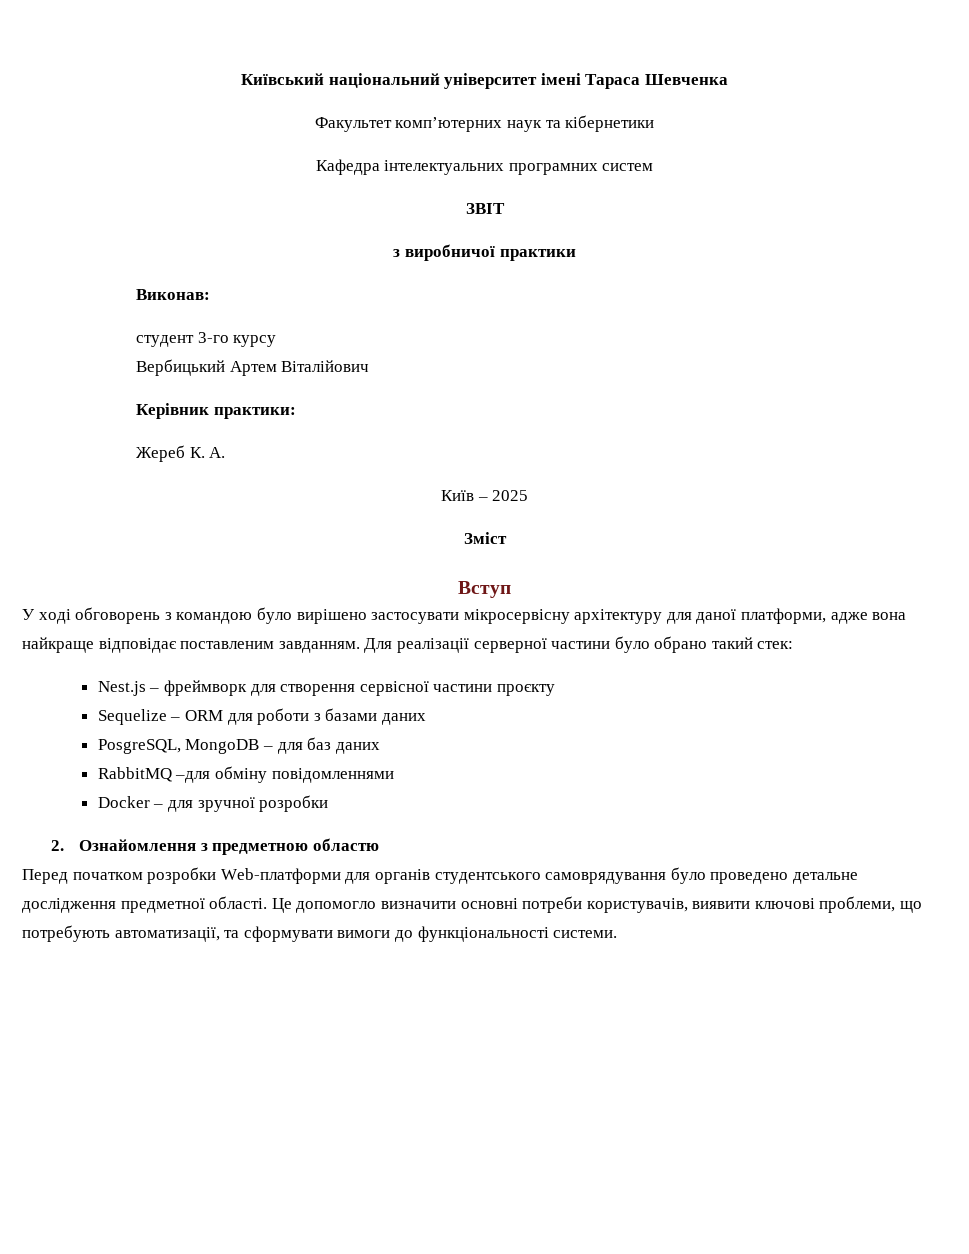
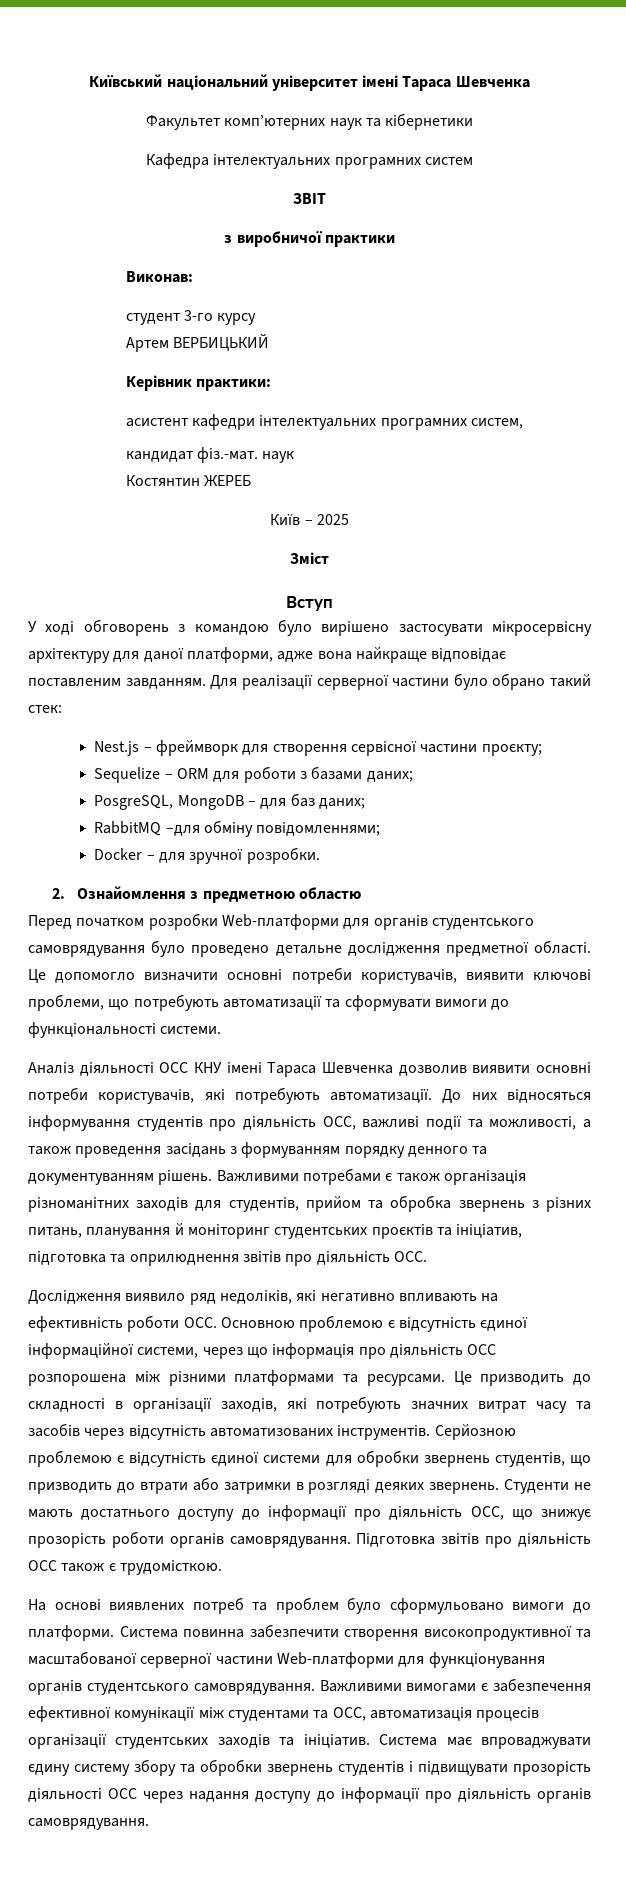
[136,359,370,376] Вербицький Артем Віталійович -> [125,333,270,352] Артем ВЕРБИЦЬКИЙ
[136,445,226,462] Жереб К. А. -> [125,414,524,430] [125,447,295,463] [125,475,252,486] асистент кафедри інтелектуальних програмних систем, // кандидат фіз.-мат. наук // Костянтин ЖЕРЕБ
[496,684,555,696] проєкту -> [481,744,542,756] проєкту;
[381,713,426,725] даних -> [366,771,413,782] даних;
[335,742,380,754] даних -> [319,798,366,809] даних;
[271,768,394,783] повідомленнями -> [256,822,381,836] повідомленнями;
[259,795,329,812] розробки -> [246,847,320,864] розробки.
[114,927,220,942] автоматизації, -> [222,996,322,1010] автоматизації
(618, 934) none -> [28,1062,591,1077] [28,1087,591,1104] [28,1115,592,1131] [28,1142,488,1158] [28,1168,526,1185] [28,1195,591,1212] [28,1223,523,1239] [28,1251,427,1266] [28,1290,499,1305] [28,1315,529,1332] [28,1343,497,1359] [28,1370,591,1386] [28,1396,592,1413] [28,1423,516,1440] [28,1450,591,1467] [28,1477,592,1494] [28,1505,591,1521] [28,1531,591,1548] [28,1560,222,1575] [28,1597,591,1614] [28,1624,591,1641] [28,1651,545,1668] [28,1678,591,1695] [28,1706,540,1722] [28,1734,591,1749] [28,1759,591,1776] [28,1787,591,1803] [28,1818,149,1830] // Аналіз діяльності ОСС КНУ імені Тараса Шевченка дозволив виявити основні потреби користувачів, які потребують автоматизації. До них відносяться інформування студентів про діяльність ОСС, важливі події та можливості, а також проведення засідань з формуванням порядку денного та документуванням рішень. Важливими потребами є також організація різноманітних заходів для студентів, прийом та обробка звернень з різних питань, планування й моніторинг студентських проєктів та ініціатив, підготовка та оприлюднення звітів про діяльність ОСС. // Дослідження виявило ряд недоліків, які негативно впливають на ефективність роботи ОСС. Основною проблемою є відсутність єдиної інформаційної системи, через що інформація про діяльність ОСС розпорошена між різними платформами та ресурсами. Це призводить до складності в організації заходів, які потребують значних витрат часу та засобів через відсутність автоматизованих інструментів. Серйозною проблемою є відсутність єдиної системи для обробки звернень студентів, що призводить до втрати або затримки в розгляді деяких звернень. Студенти не мають достатнього доступу до інформації про діяльність ОСС, що знижує прозорість роботи органів самоврядування. Підготовка звітів про діяльність ОСС також є трудомісткою. // На основі виявлених потреб та проблем було сформульовано вимоги до платформи. Система повинна забезпечити створення високопродуктивної та масштабованої серверної частини Web-платформи для функціонування органів студентського самоврядування. Важливими вимогами є забезпечення ефективної комунікації між студентами та ОСС, автоматизація процесів організації студентських заходів та ініціатив. Система має впроваджувати єдину систему збору та обробки звернень студентів і підвищувати прозорість діяльності ОСС через надання доступу до інформації про діяльність органів самоврядування.

